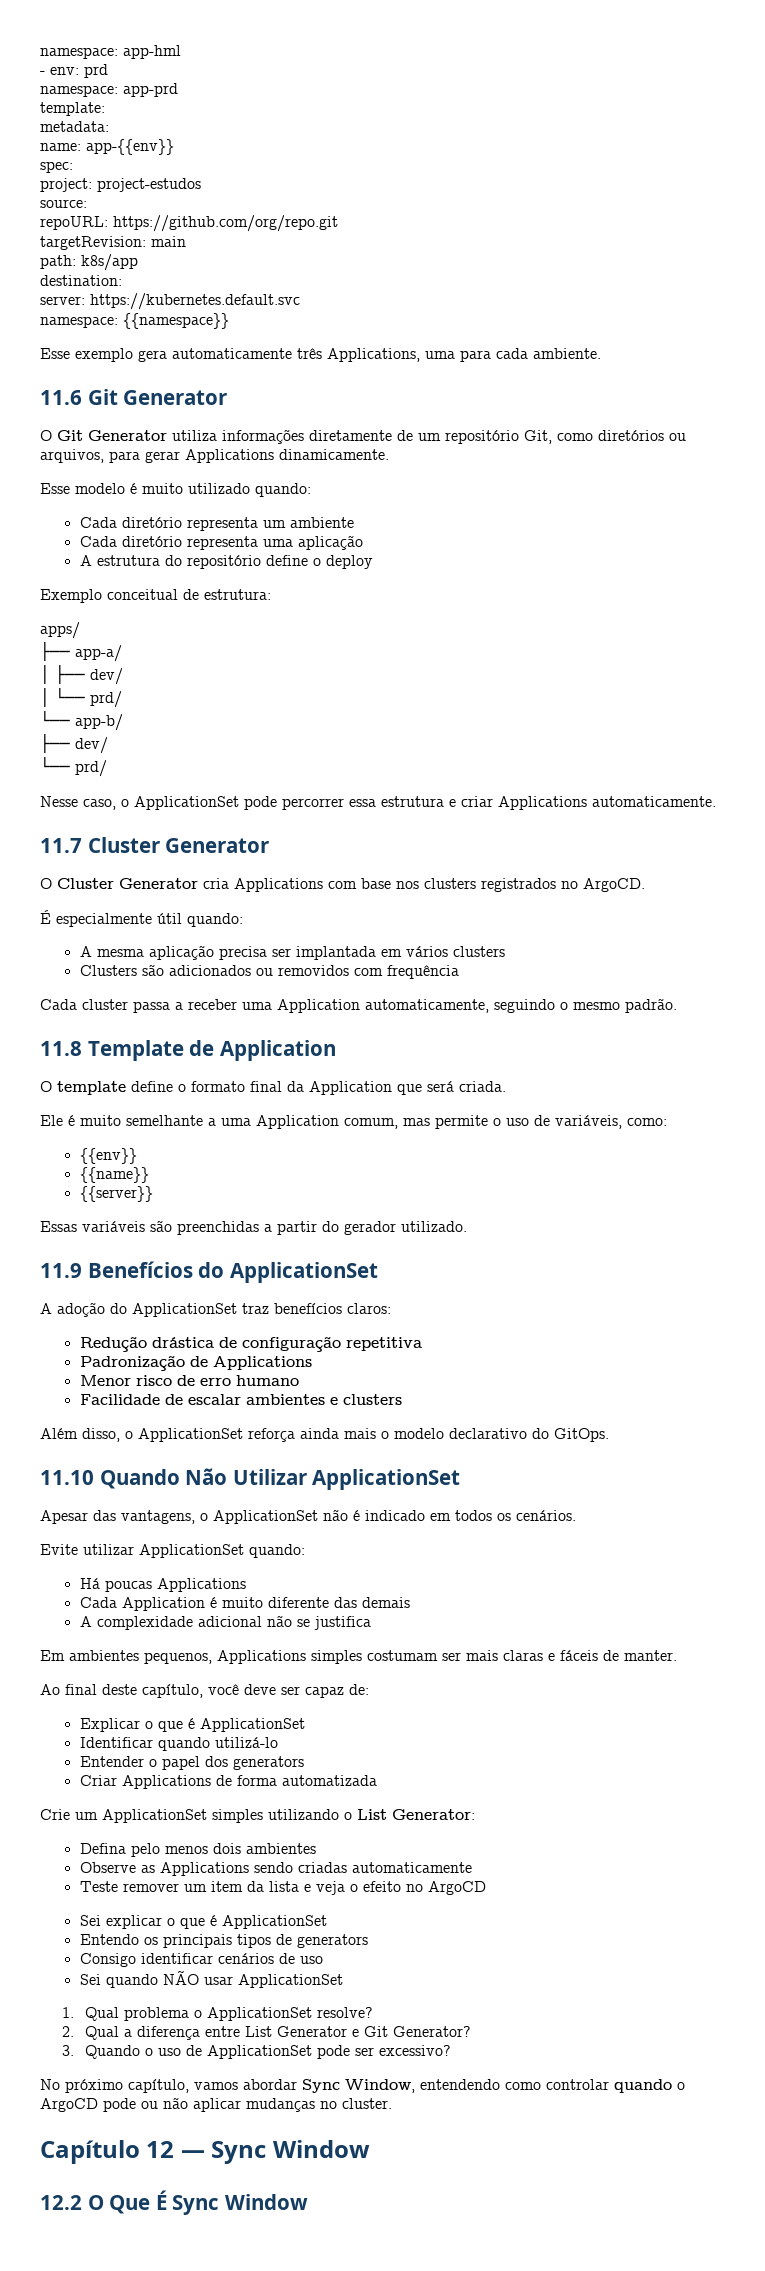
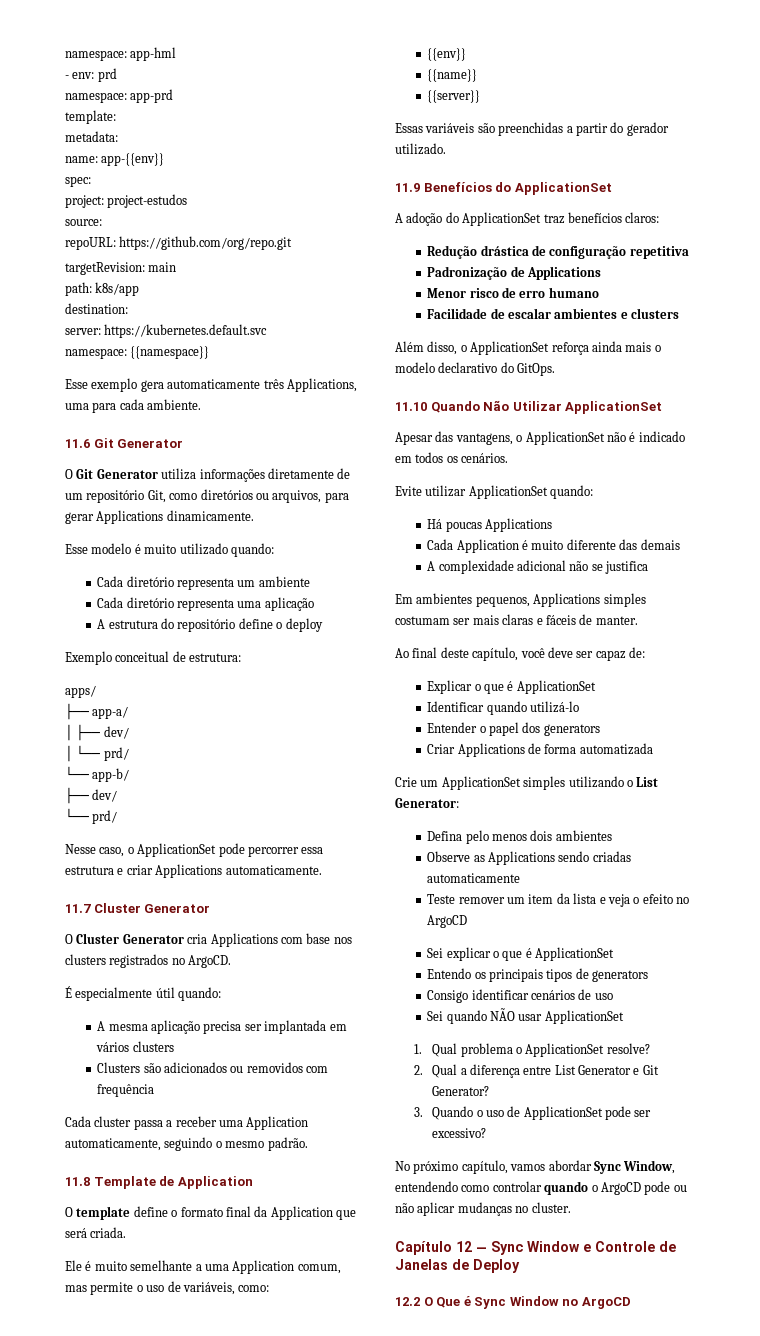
(370, 2149) none -> [583,1241,676,1252] [395,1259,520,1273] e Controle de Janelas de Deploy
[155,2190,308,2215] É Sync Window -> [463,1296,631,1309] é Sync Window no ArgoCD

